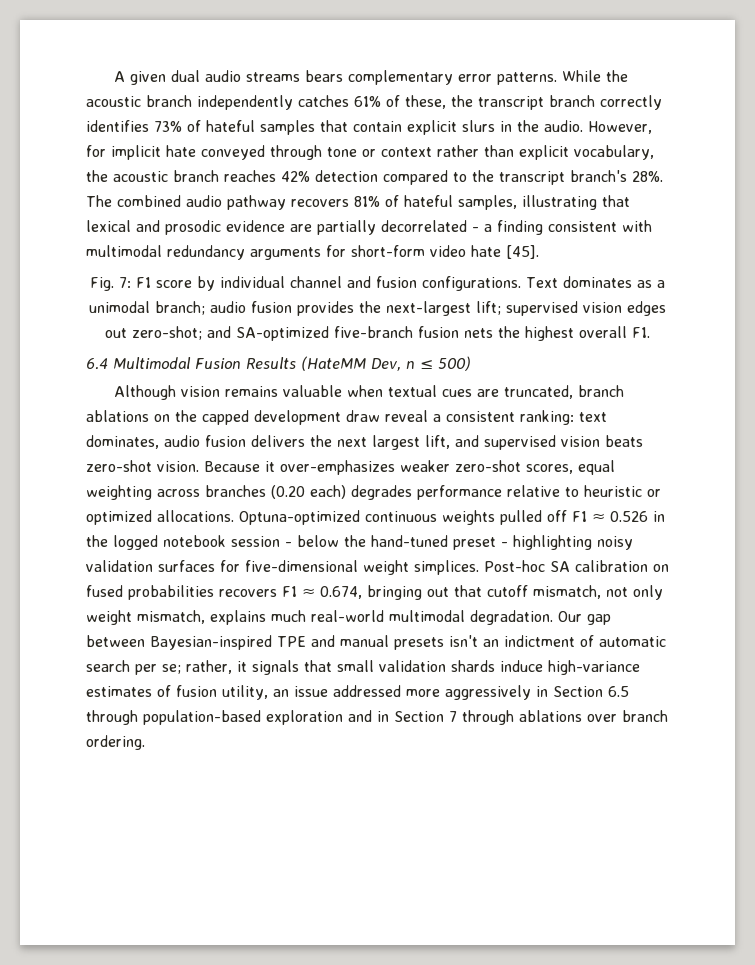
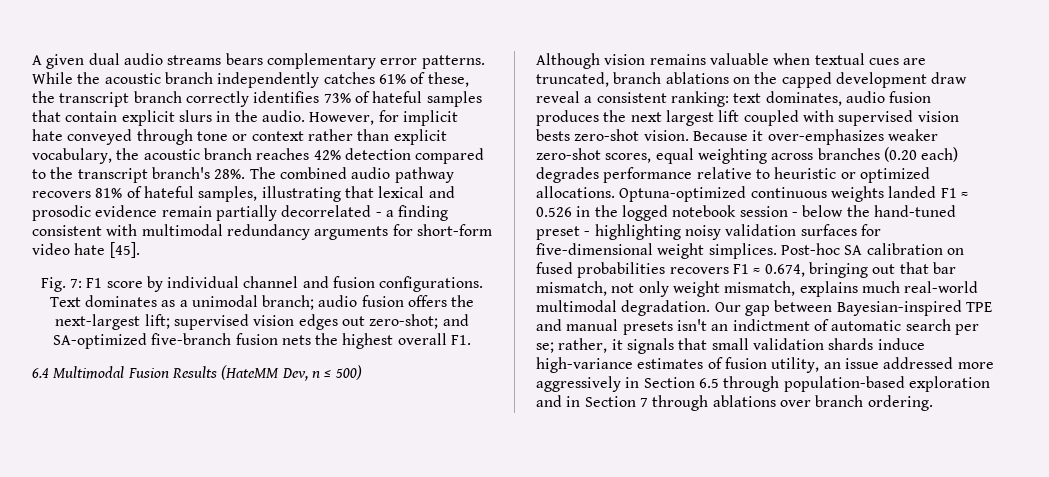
[290,224,312,232] are -> [161,206,212,217] remain
[297,301,354,316] provides -> [408,295,448,307] offers
[251,435,305,447] delivers -> [536,110,599,126] produces
[425,435,643,450] lift, and supervised vision beats -> [718,110,959,126] [536,129,570,141] lift coupled with supervised vision bests
[500,510,567,525] pulled off -> [888,186,937,198] landed
[487,585,528,597] cutoff -> [932,262,956,274] bar

